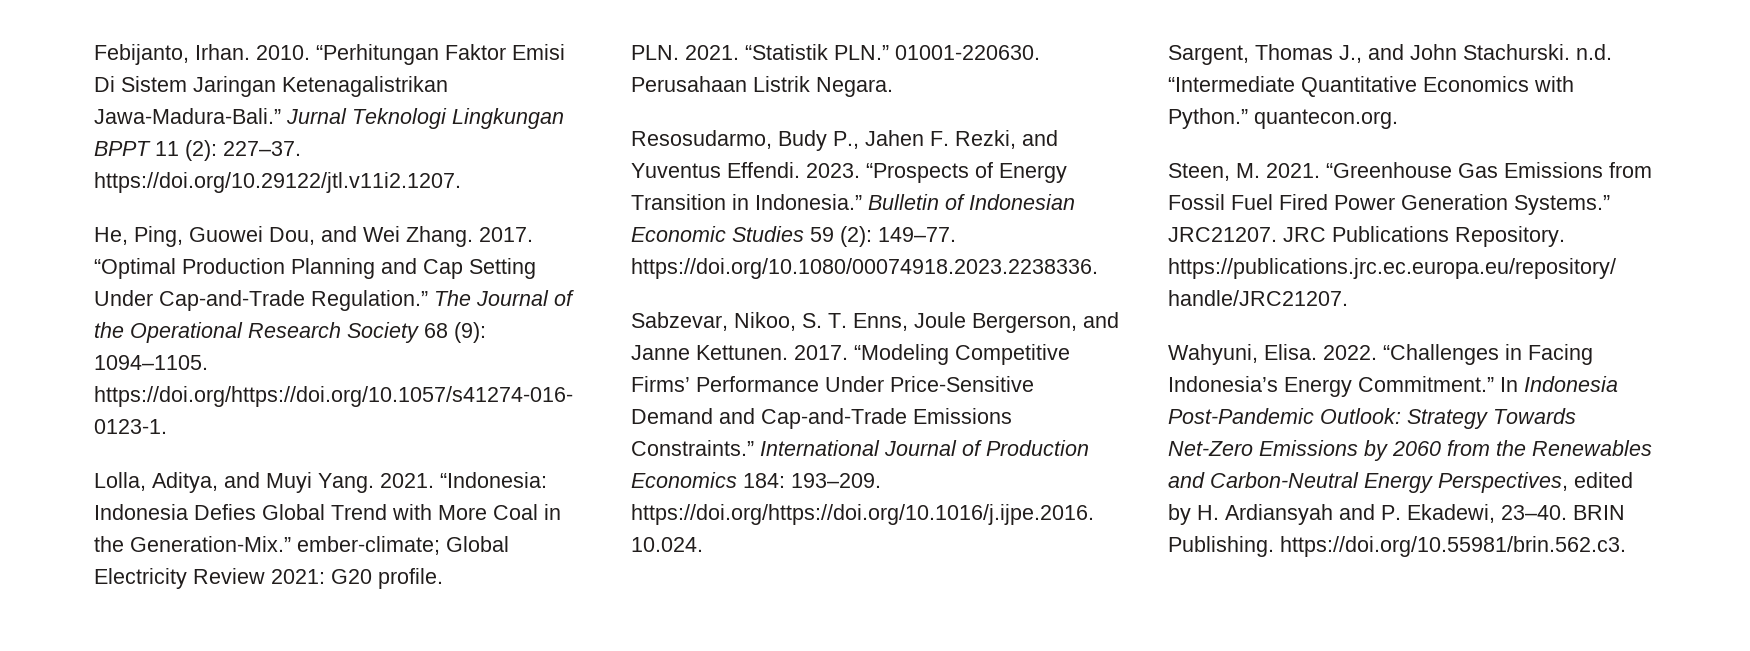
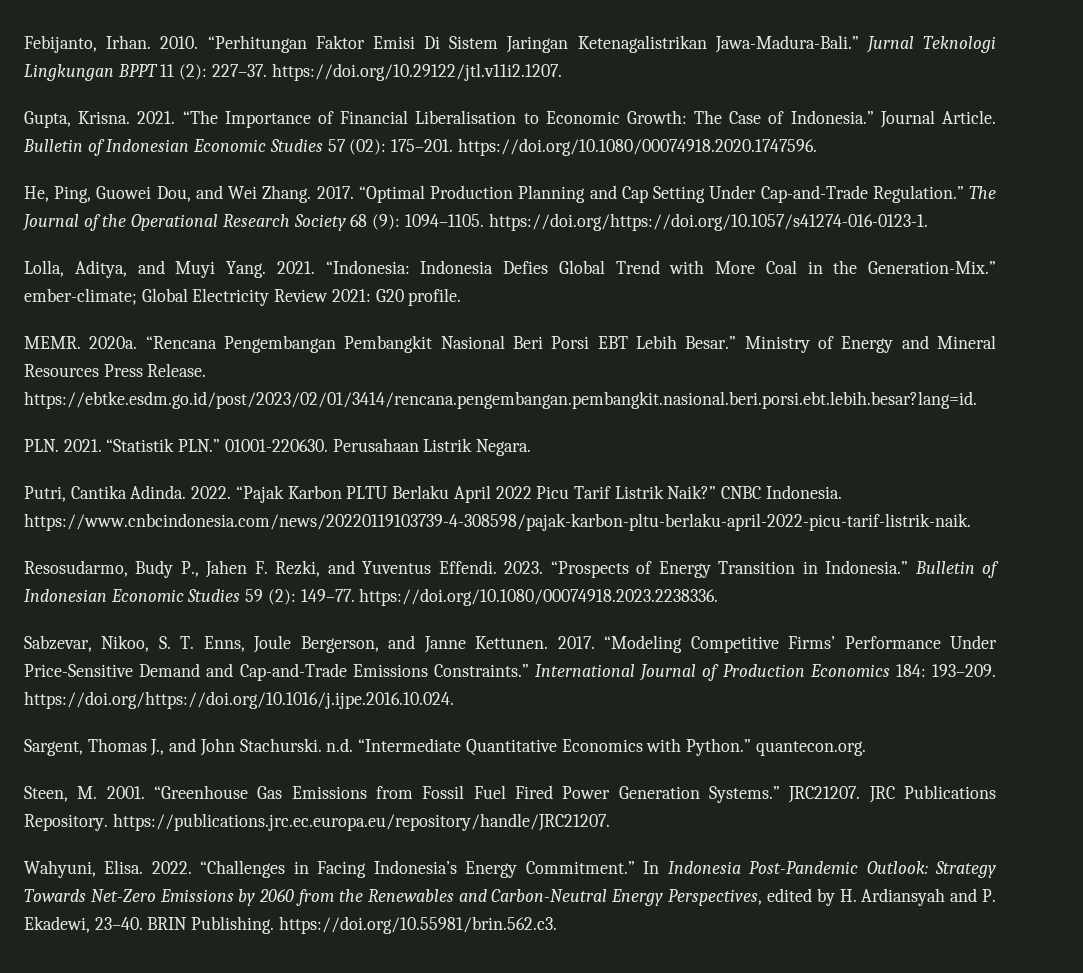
(461, 182) none -> [24,110,996,128] [23,138,817,156] // Gupta, Krisna. 2021. “The Importance of Financial Liberalisation to Economic Growth: The Case of Indonesia.” Journal Article. Bulletin of Indonesian Economic Studies 57 (02): 175–201. https://doi.org/10.1080/00074918.2020.1747596.
(443, 578) none -> [24,335,997,353] [24,363,207,377] [24,391,977,409] // MEMR. 2020a. “Rencana Pengembangan Pembangkit Nasional Beri Porsi EBT Lebih Besar.” Ministry of Energy and Mineral Resources Press Release. https://ebtke.esdm.go.id/post/2023/02/01/3414/rencana.pengembangan.pembangkit.nasional.beri.porsi.ebt.lebih.besar?lang=id.
(893, 87) none -> [24,485,842,503] [24,513,971,531] // Putri, Cantika Adinda. 2022. “Pajak Karbon PLTU Berlaku April 2022 Picu Tarif Listrik Naik?” CNBC Indonesia. https://www.cnbcindonesia.com/news/20220119103739-4-308598/pajak-karbon-pltu-berlaku-april-2022-picu-tarif-listrik-naik.
[1266,163,1320,178] 2021. -> [106,786,145,799] 2001.

